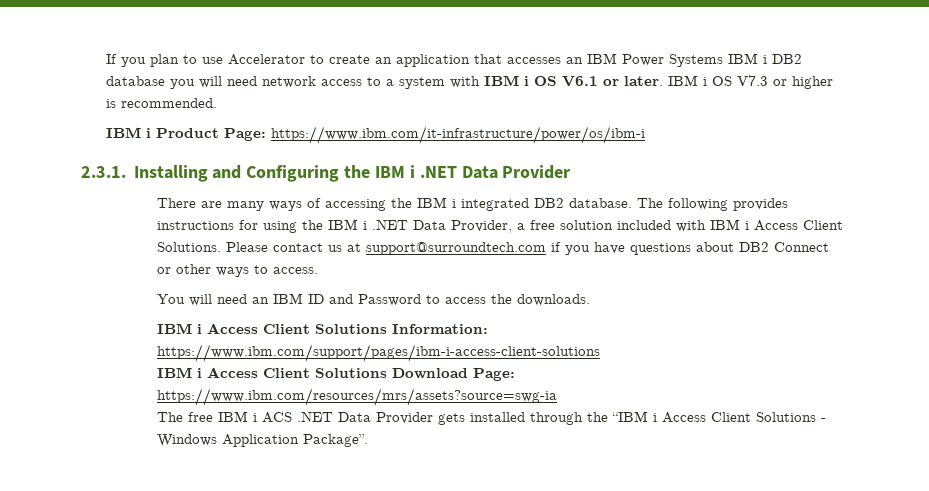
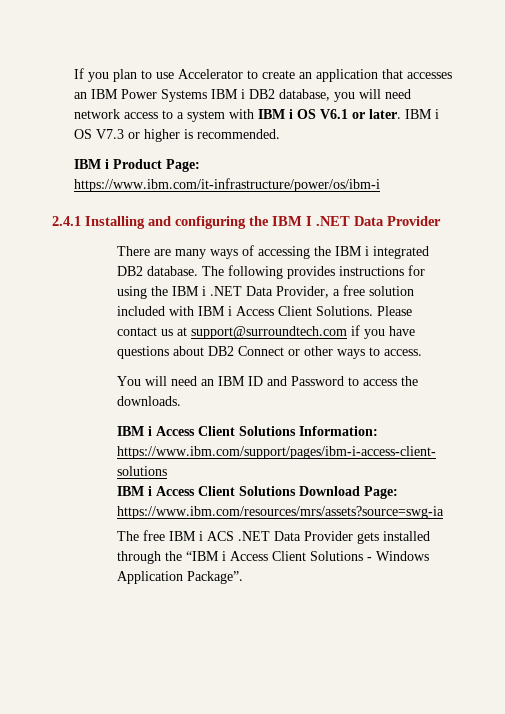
[106,76,166,86] database -> [278,89,330,101] database,
[81,166,126,178] 2.3.1. -> [52,216,81,226] 2.4.1
[246,165,415,182] Configuring the IBM i -> [175,216,312,229] configuring the IBM I

